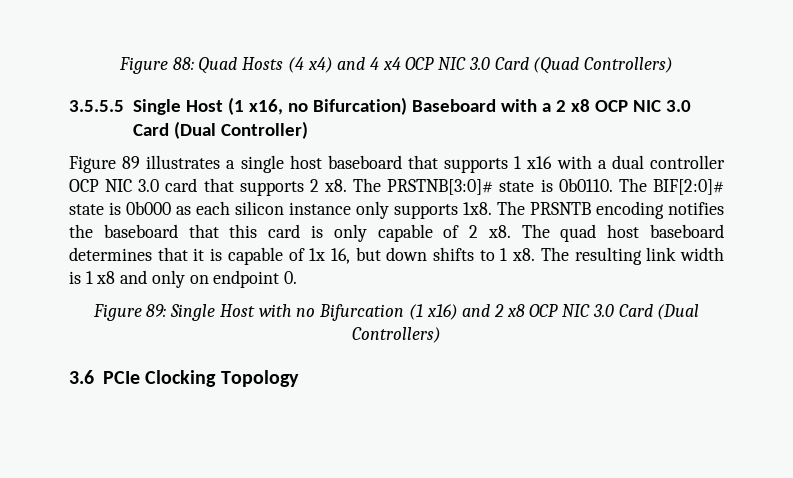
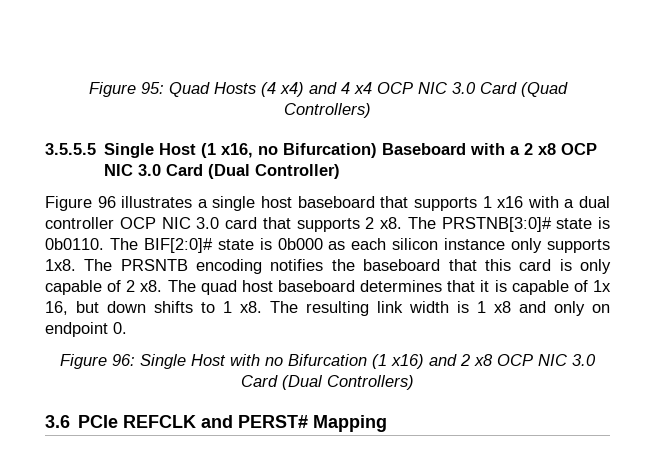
[118,57,194,74] Figure 88: -> [88,82,164,97] Figure 95:
[122,156,141,169] 89 -> [97,196,116,208] 96
[146,304,167,317] 89: -> [112,354,135,366] 96:
[145,370,299,387] Clocking Topology -> [123,415,388,432] REFCLK and PERST# Mapping

